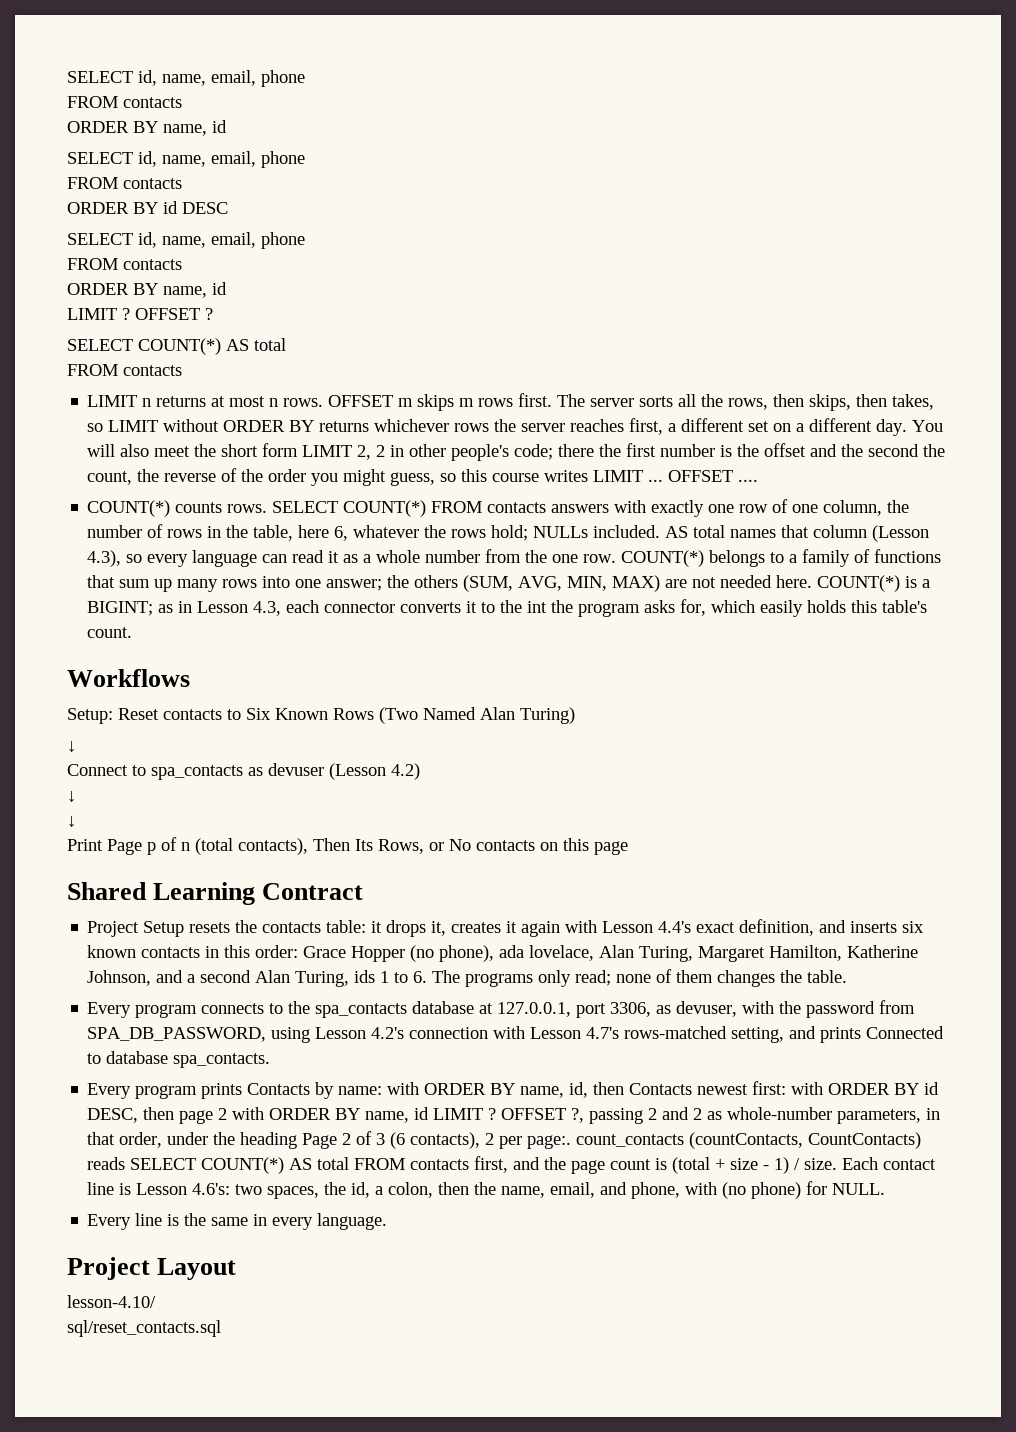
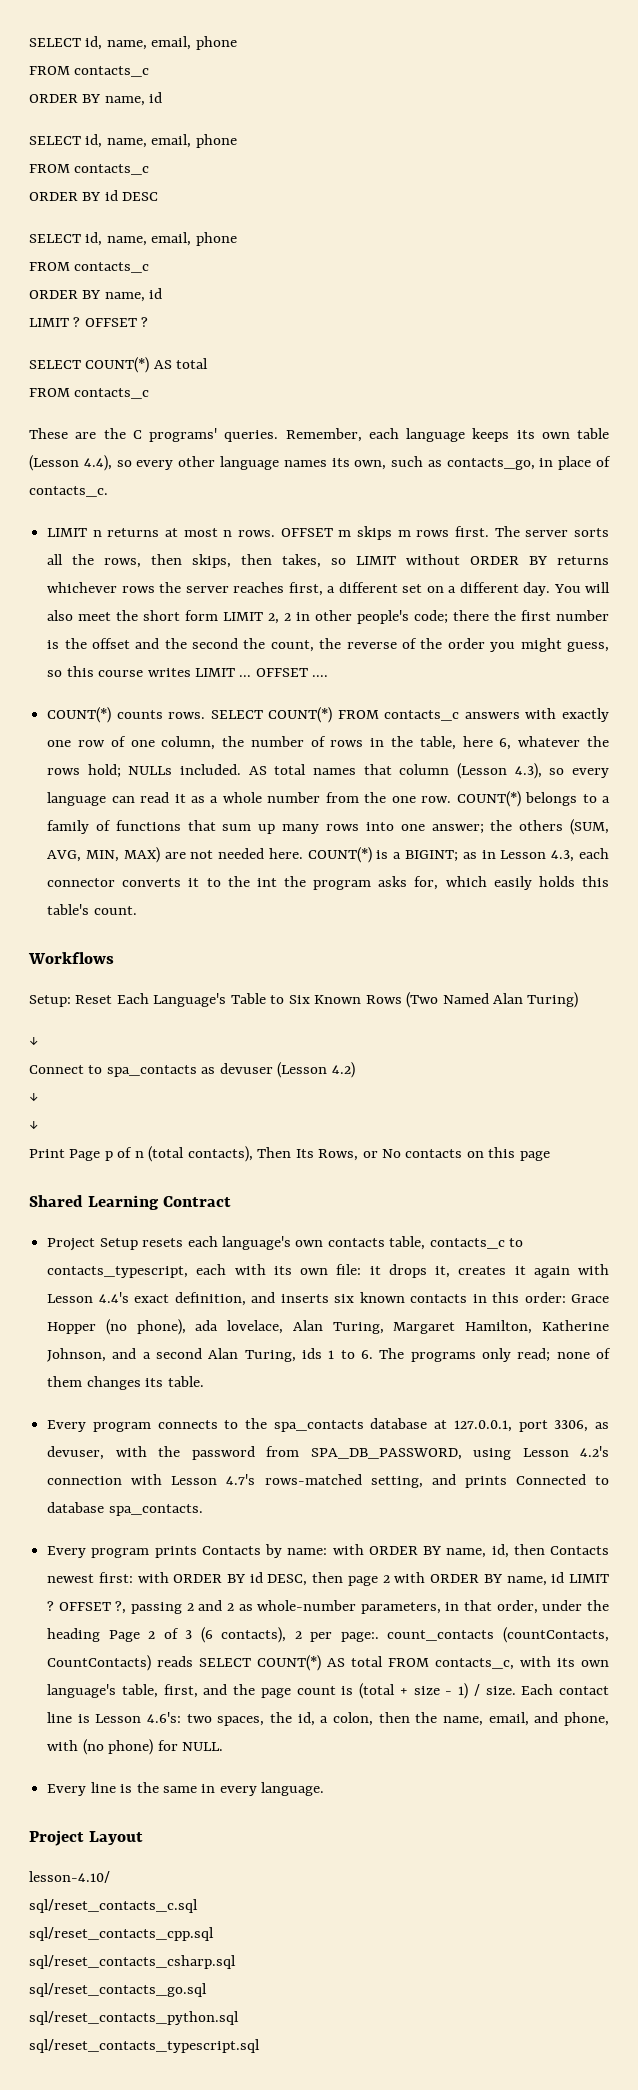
[67,70,305,87] [67,96,182,108] SELECT id, name, email, phone // FROM contacts -> [29,36,237,50] [29,66,150,77] SELECT id, name, email, phone // FROM contacts_c
[123,178,182,189] contacts -> [74,164,150,175] contacts_c
[123,259,182,270] contacts -> [74,262,150,273] contacts_c
[123,365,182,376] contacts -> [74,388,150,399] [29,428,609,442] [29,455,611,471] [29,486,108,497] contacts_c // These are the C programs' queries. Remember, each language keeps its own table (Lesson 4.4), so every other language names its own, such as contacts_go, in place of contacts_c.
[487,502,547,513] contacts -> [384,710,460,721] contacts_c
[163,709,222,720] contacts -> [116,993,266,1007] Each Language's Table
[235,920,367,933] the contacts table: -> [187,1236,524,1250] [47,1264,362,1278] each language's own contacts table, contacts_c to contacts_typescript, each with its own file:
[780,970,803,983] the -> [145,1378,164,1387] its
[410,1159,470,1170] contacts -> [435,1656,610,1670] [47,1684,158,1698] contacts_c, with its own language's table,
[67,1320,221,1337] sql/reset_contacts.sql -> [29,1899,198,1913] [29,1927,214,1941] [29,1955,236,1969] [29,1983,207,1997] [29,2011,239,2025] [29,2039,260,2053] sql/reset_contacts_c.sql // sql/reset_contacts_cpp.sql // sql/reset_contacts_csharp.sql // sql/reset_contacts_go.sql // sql/reset_contacts_python.sql // sql/reset_contacts_typescript.sql

